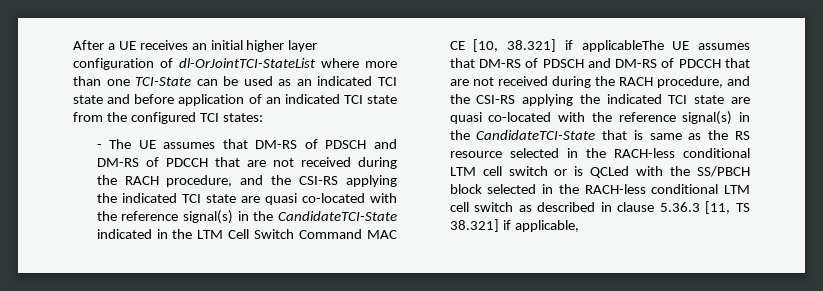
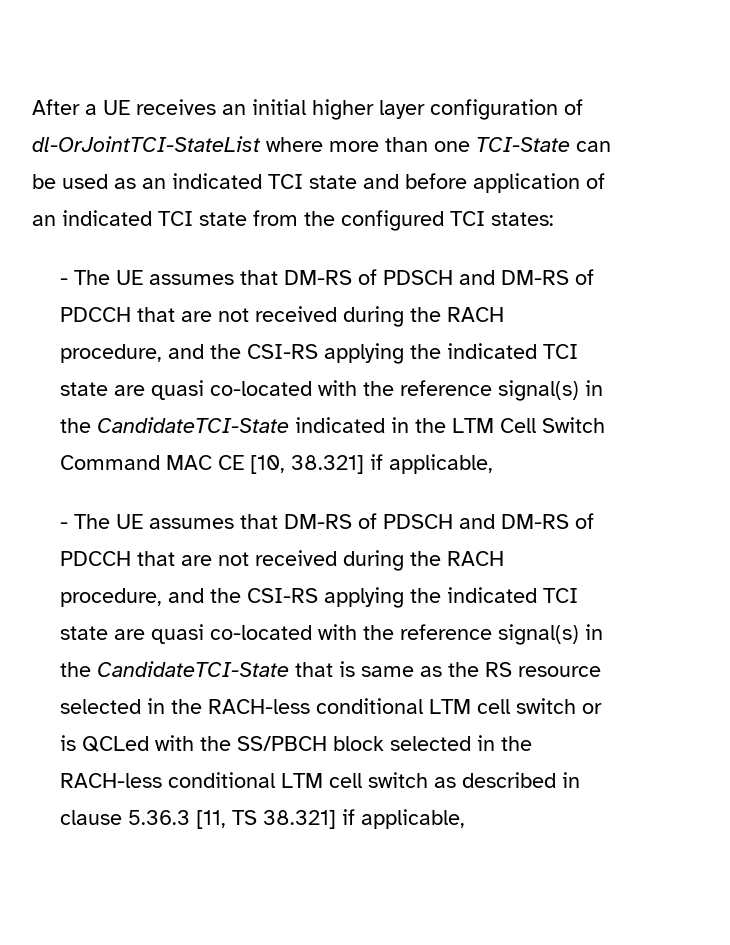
[581,40,664,52] applicableThe -> [388,454,493,474] [59,514,110,529] applicable, // - The

